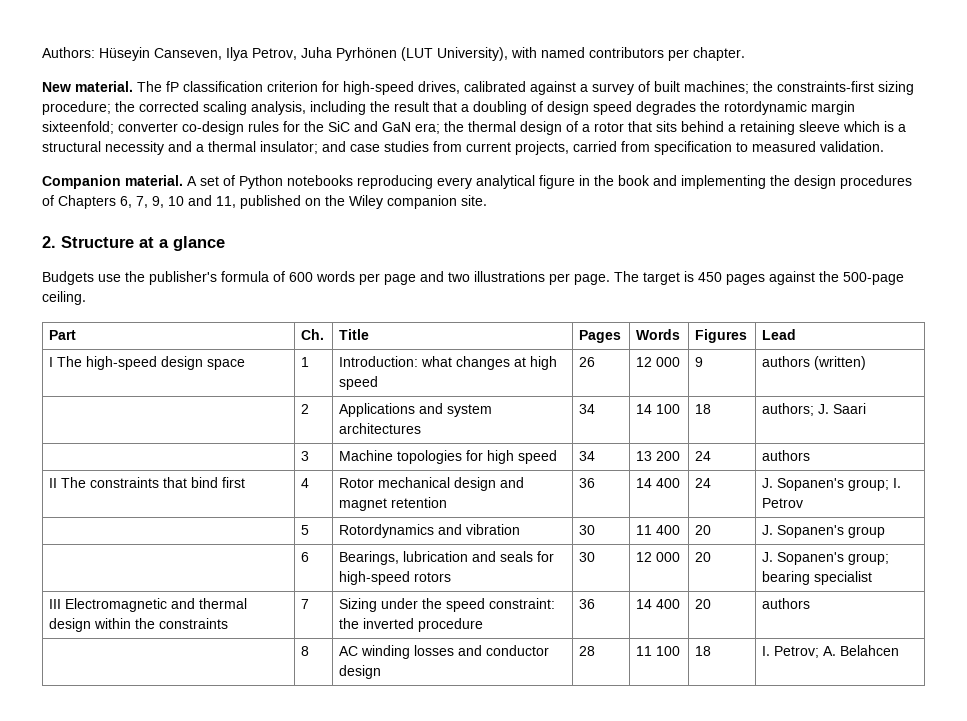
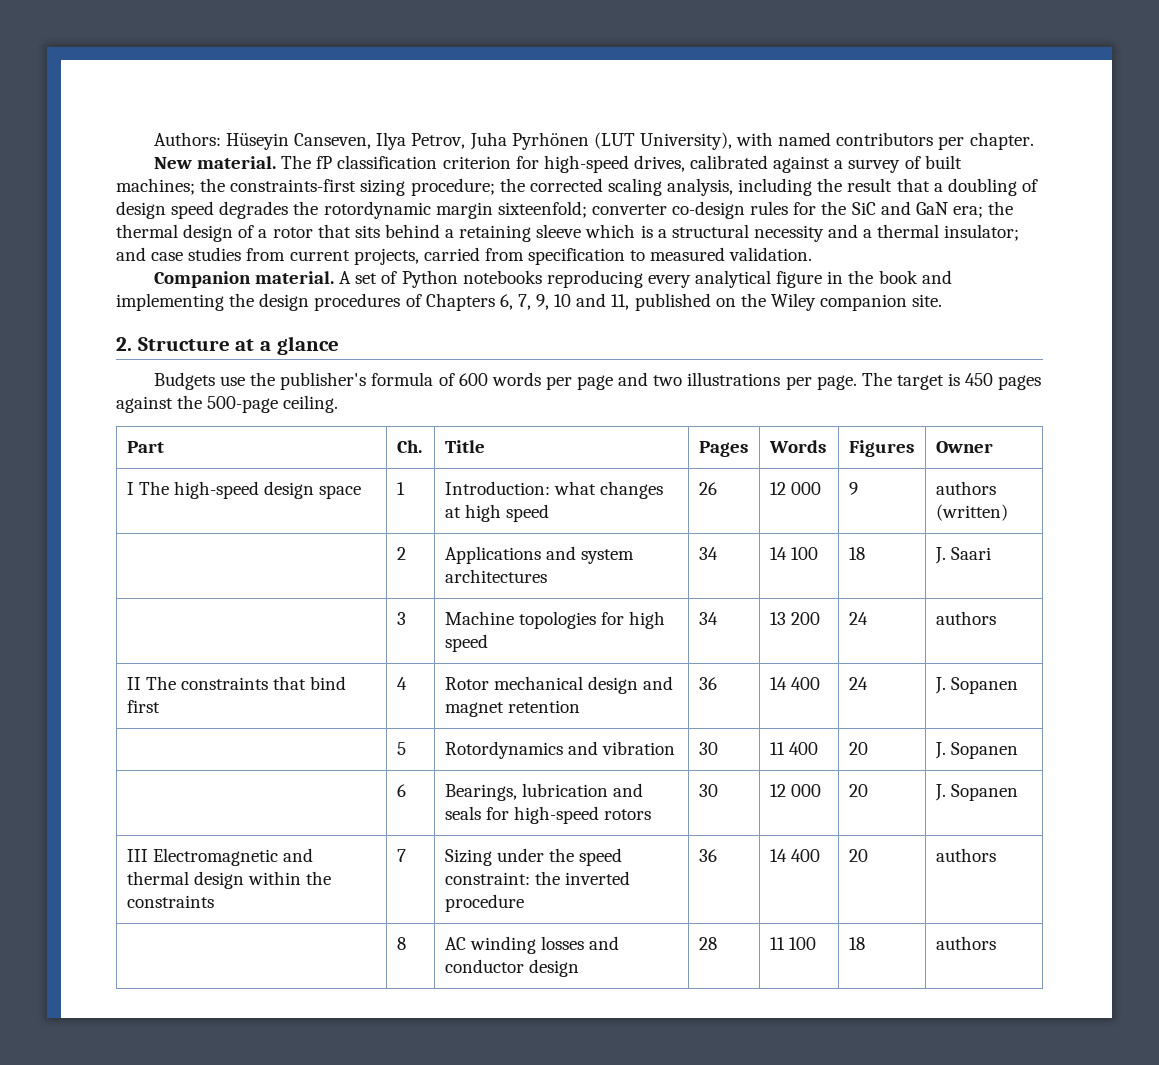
[761,329,796,340] Lead -> [935,441,993,453] Owner
[761,403,814,416] authors; -> (865, 553) none
[776,478,901,491] [761,498,803,508] Sopanen's group; I. Petrov -> [950,677,1018,694] Sopanen
[776,525,885,538] Sopanen's group -> [950,742,1018,759] Sopanen
[776,552,889,565] [761,571,872,585] Sopanen's group; bearing specialist -> [950,784,1018,801] Sopanen
[761,645,899,658] I. Petrov; A. Belahcen -> [935,936,996,950] authors

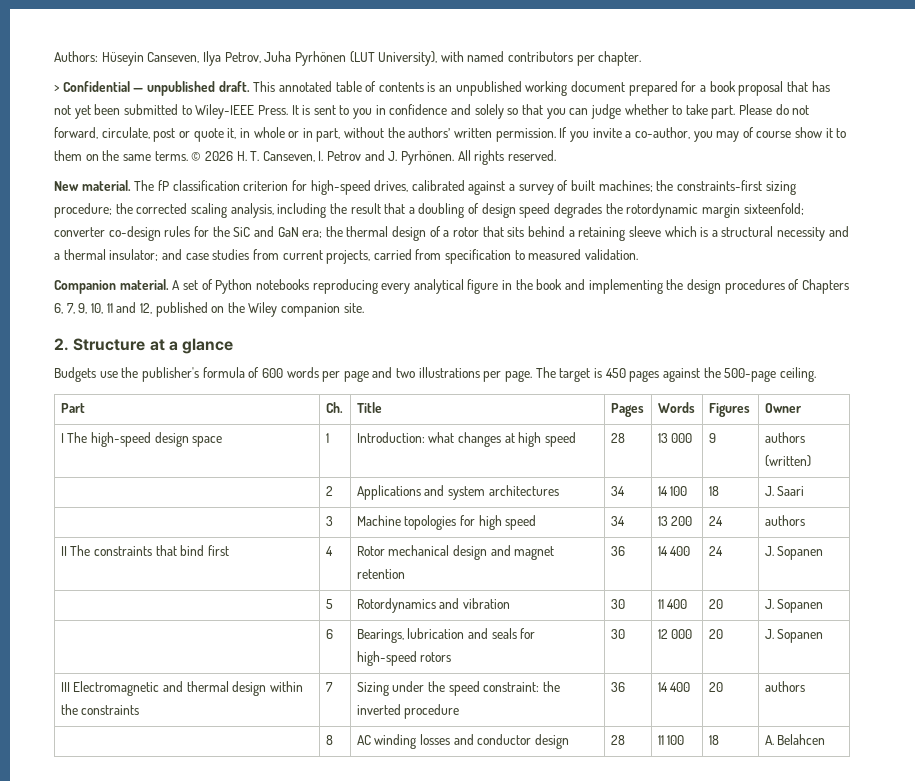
(1034, 141) none -> [54,81,830,96] [54,104,810,119] [54,127,847,142] [54,150,556,165] // > Confidential — unpublished draft. This annotated table of contents is an unpublished working document prepared for a book proposal that has not yet been submitted to Wiley-IEEE Press. It is sent to you in confidence and solely so that you can judge whether to take part. Please do not forward, circulate, post or quote it, in whole or in part, without the authors’ written permission. If you invite a co-author, you may of course show it to them on the same terms. © 2026 H. T. Canseven, I. Petrov and J. Pyrhönen. All rights reserved.
[554,293,630,310] 10 and 11, -> [90,302,152,314] 10, 11 and 12,
[698,482,717,495] [769,482,786,495] 26 | 12 -> [610,433,625,443] [657,433,668,443] 28 | 13
[935,936,996,950] authors -> [764,734,826,745] A. Belahcen

